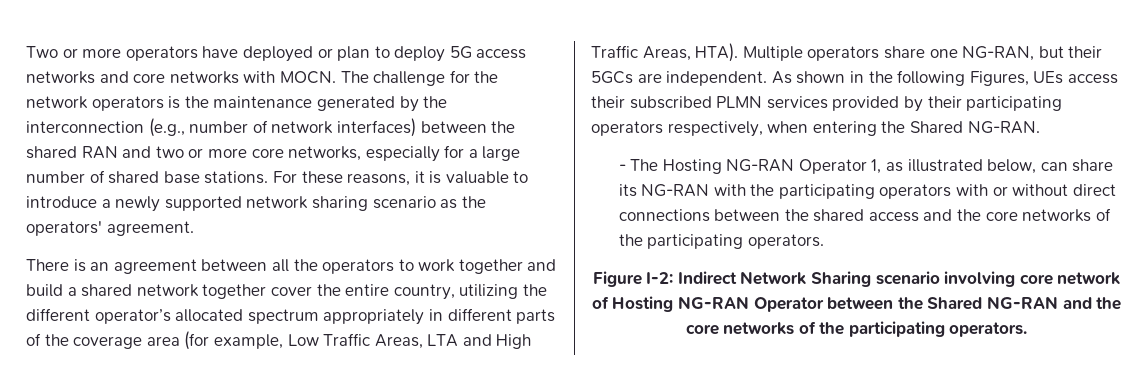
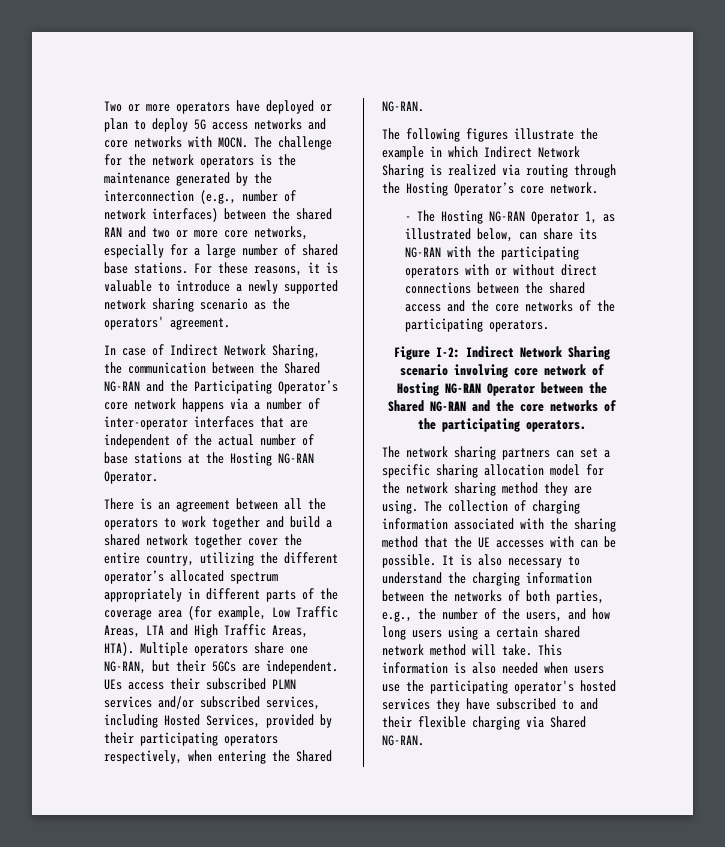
(194, 228) none -> [104,344,320,358] [104,362,320,374] [104,380,338,394] [104,398,320,412] [104,416,308,430] [104,434,314,448] [104,452,314,466] [104,471,158,484] // In case of Indirect Network Sharing, the communication between the Shared NG-RAN and the Participating Operator’s core network happens via a number of inter-operator interfaces that are independent of the actual number of base stations at the Hosting NG-RAN Operator.
[771,70,1029,86] As shown in the following Figures, -> (338, 667) none
(828, 102) none -> [158,696,320,710] [104,714,260,728] and/or subscribed services, including Hosted Services,
(1040, 127) none -> [382,128,598,142] [382,146,580,160] [382,164,616,178] [382,182,598,196] // The following figures illustrate the example in which Indirect Network Sharing is realized via routing through the Hosting Operator’s core network.
(1028, 329) none -> [382,446,610,460] [382,464,604,478] [382,482,592,496] [382,500,580,514] [382,518,616,532] [382,536,616,548] [382,554,580,568] [382,572,592,586] [382,590,604,604] [382,608,610,622] [382,626,580,640] [382,644,562,656] [382,662,604,674] [382,680,616,694] [382,698,598,712] [382,716,586,730] [382,735,424,746] // The network sharing partners can set a specific sharing allocation model for the network sharing method they are using. The collection of charging information associated with the sharing method that the UE accesses with can be possible. It is also necessary to understand the charging information between the networks of both parties, e.g., the number of the users, and how long users using a certain shared network method will take. This information is also needed when users use the participating operator's hosted services they have subscribed to and their flexible charging via Shared NG-RAN.

